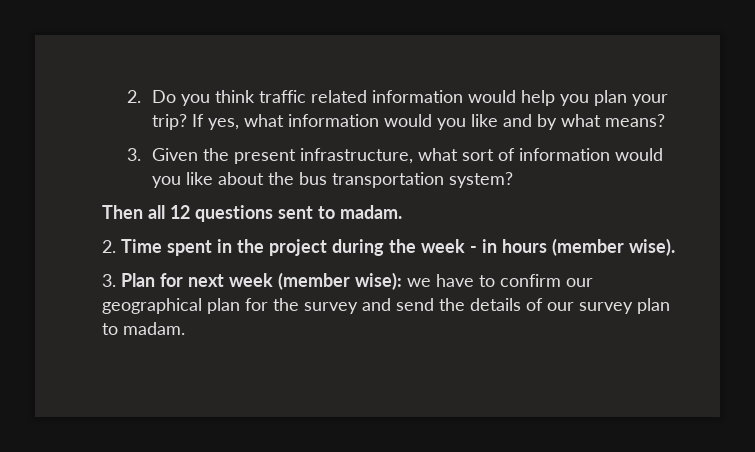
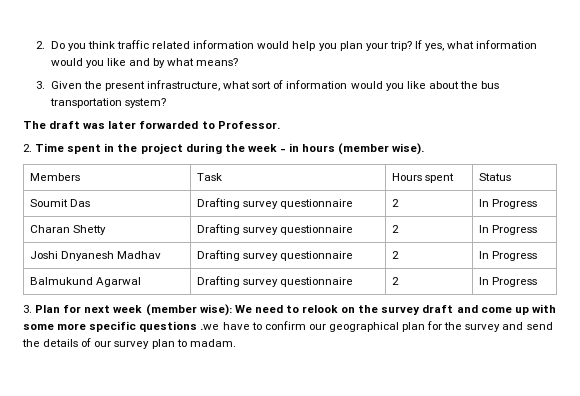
[102,205,402,222] Then all 12 questions sent to madam. -> [23,121,280,129] The draft was later forwarded to Professor.
(675, 247) none -> [30,173,81,181] [197,173,223,181] [392,173,455,183] [479,173,512,181] [30,199,91,207] [197,198,354,209] [392,199,400,207] [479,199,538,209] [30,225,107,235] [197,224,354,235] [392,225,400,233] [479,225,538,235] [30,251,162,261] [197,250,354,261] [392,251,400,259] [479,251,538,261] [30,277,142,287] [197,276,354,287] [392,277,400,285] [479,277,538,287] // Members | Task | Hours spent | Status // Soumit Das | Drafting survey questionnaire | 2 | In Progress // Charan Shetty | Drafting survey questionnaire | 2 | In Progress // Joshi Dnyanesh Madhav | Drafting survey questionnaire | 2 | In Progress // Balmukund Agarwal | Drafting survey questionnaire | 2 | In Progress
[407,278,431,287] we -> [234,304,556,315] [23,321,220,332] We need to relook on the survey draft and come up with some more specific questions .we

